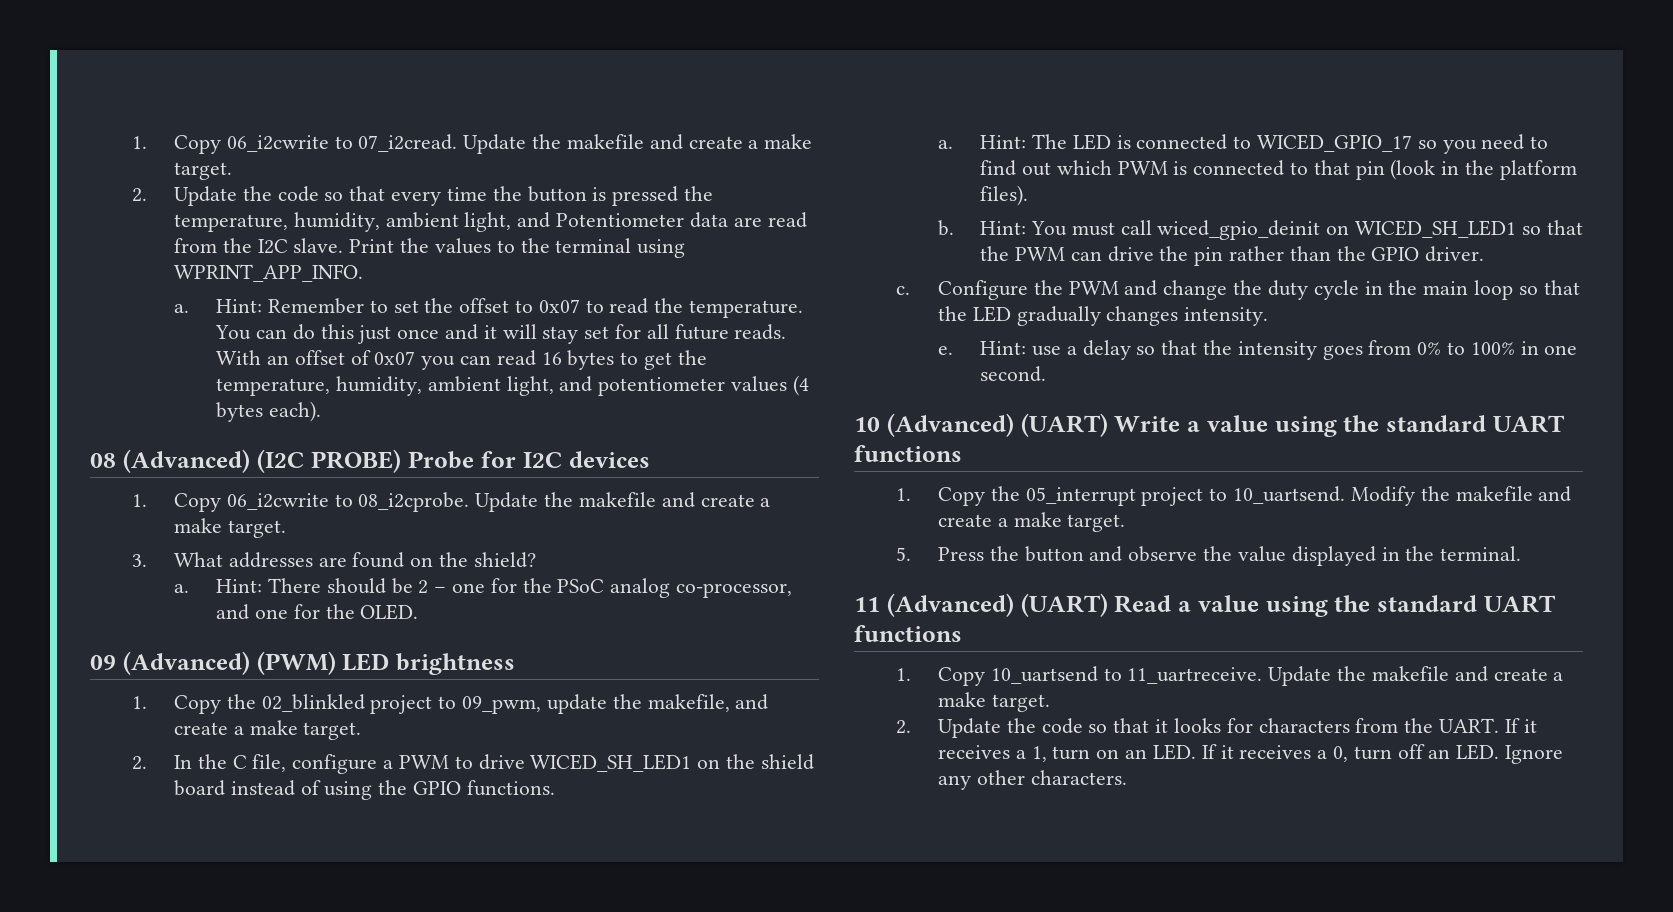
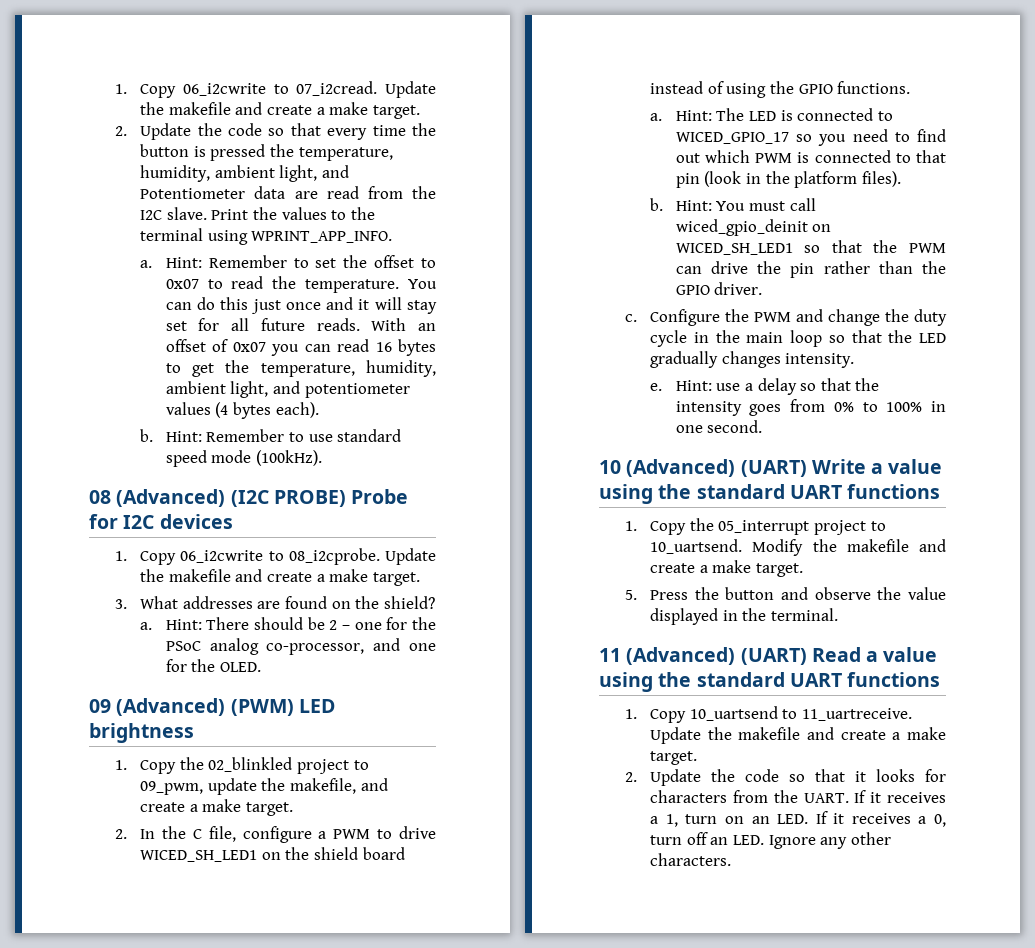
(321, 411) none -> [140,429,402,442] [165,450,322,467] // b. Hint: Remember to use standard speed mode (100kHz).

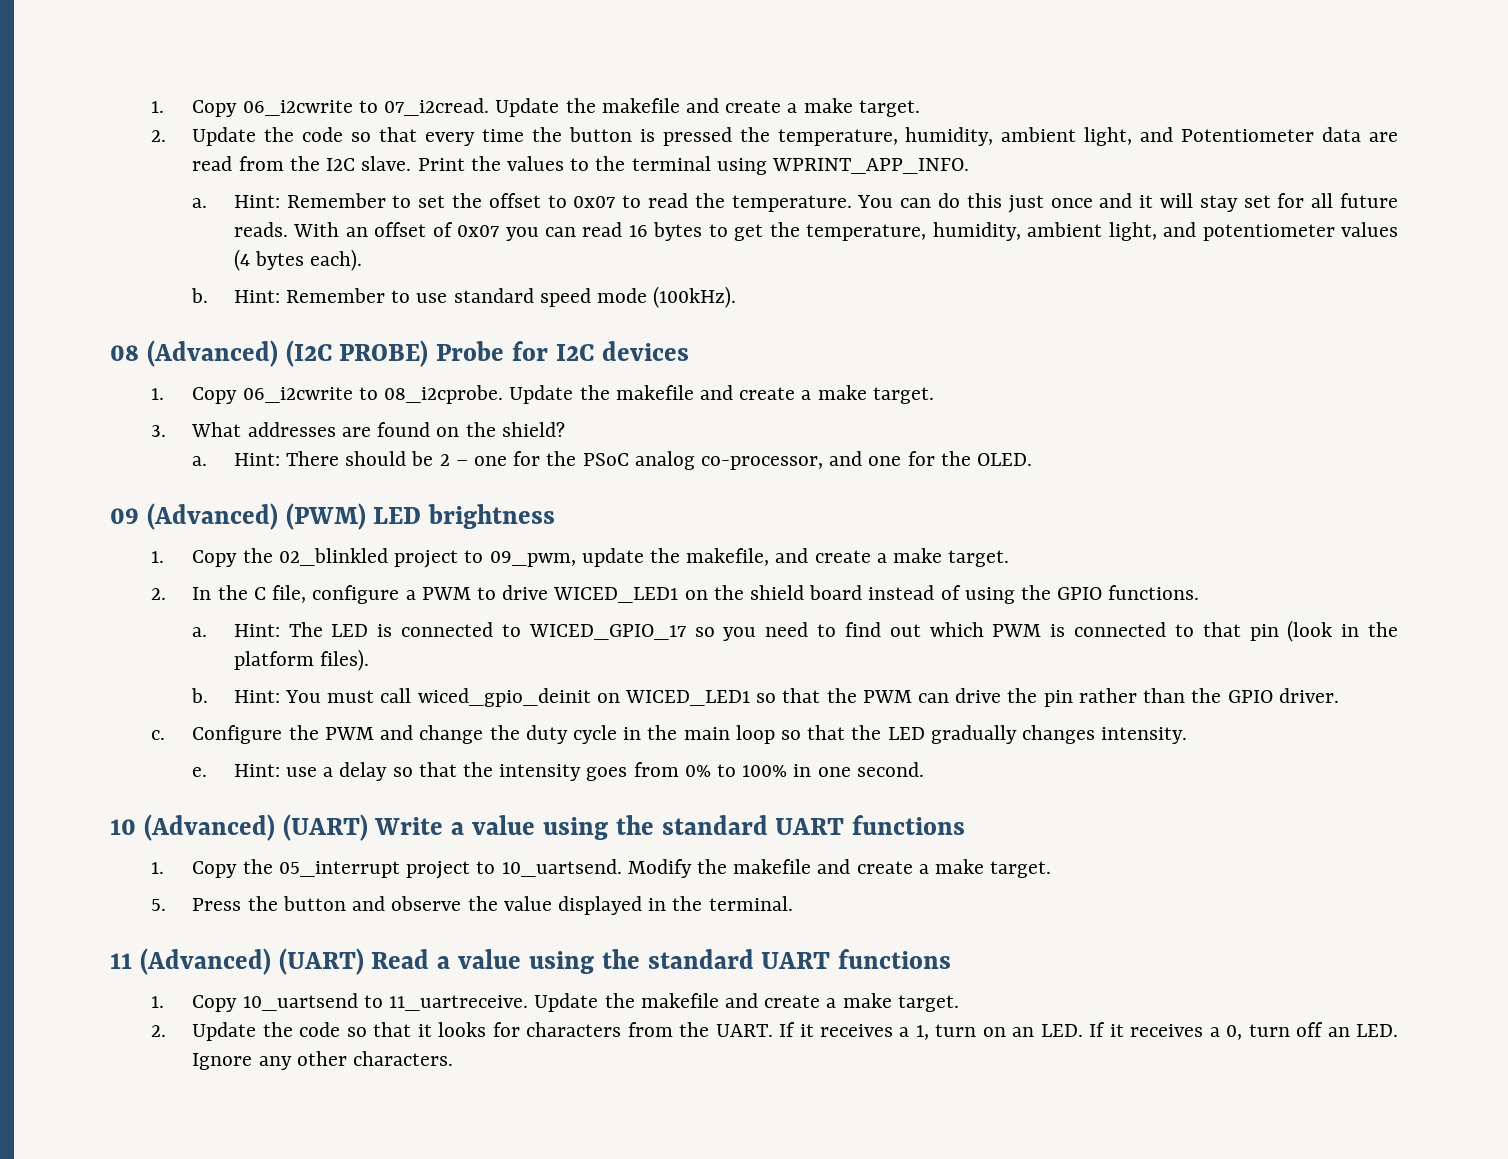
[140,850,258,862] WICED_SH_LED1 -> [553,587,679,603] WICED_LED1
[675,243,793,255] WICED_SH_LED1 -> [624,690,750,706] WICED_LED1

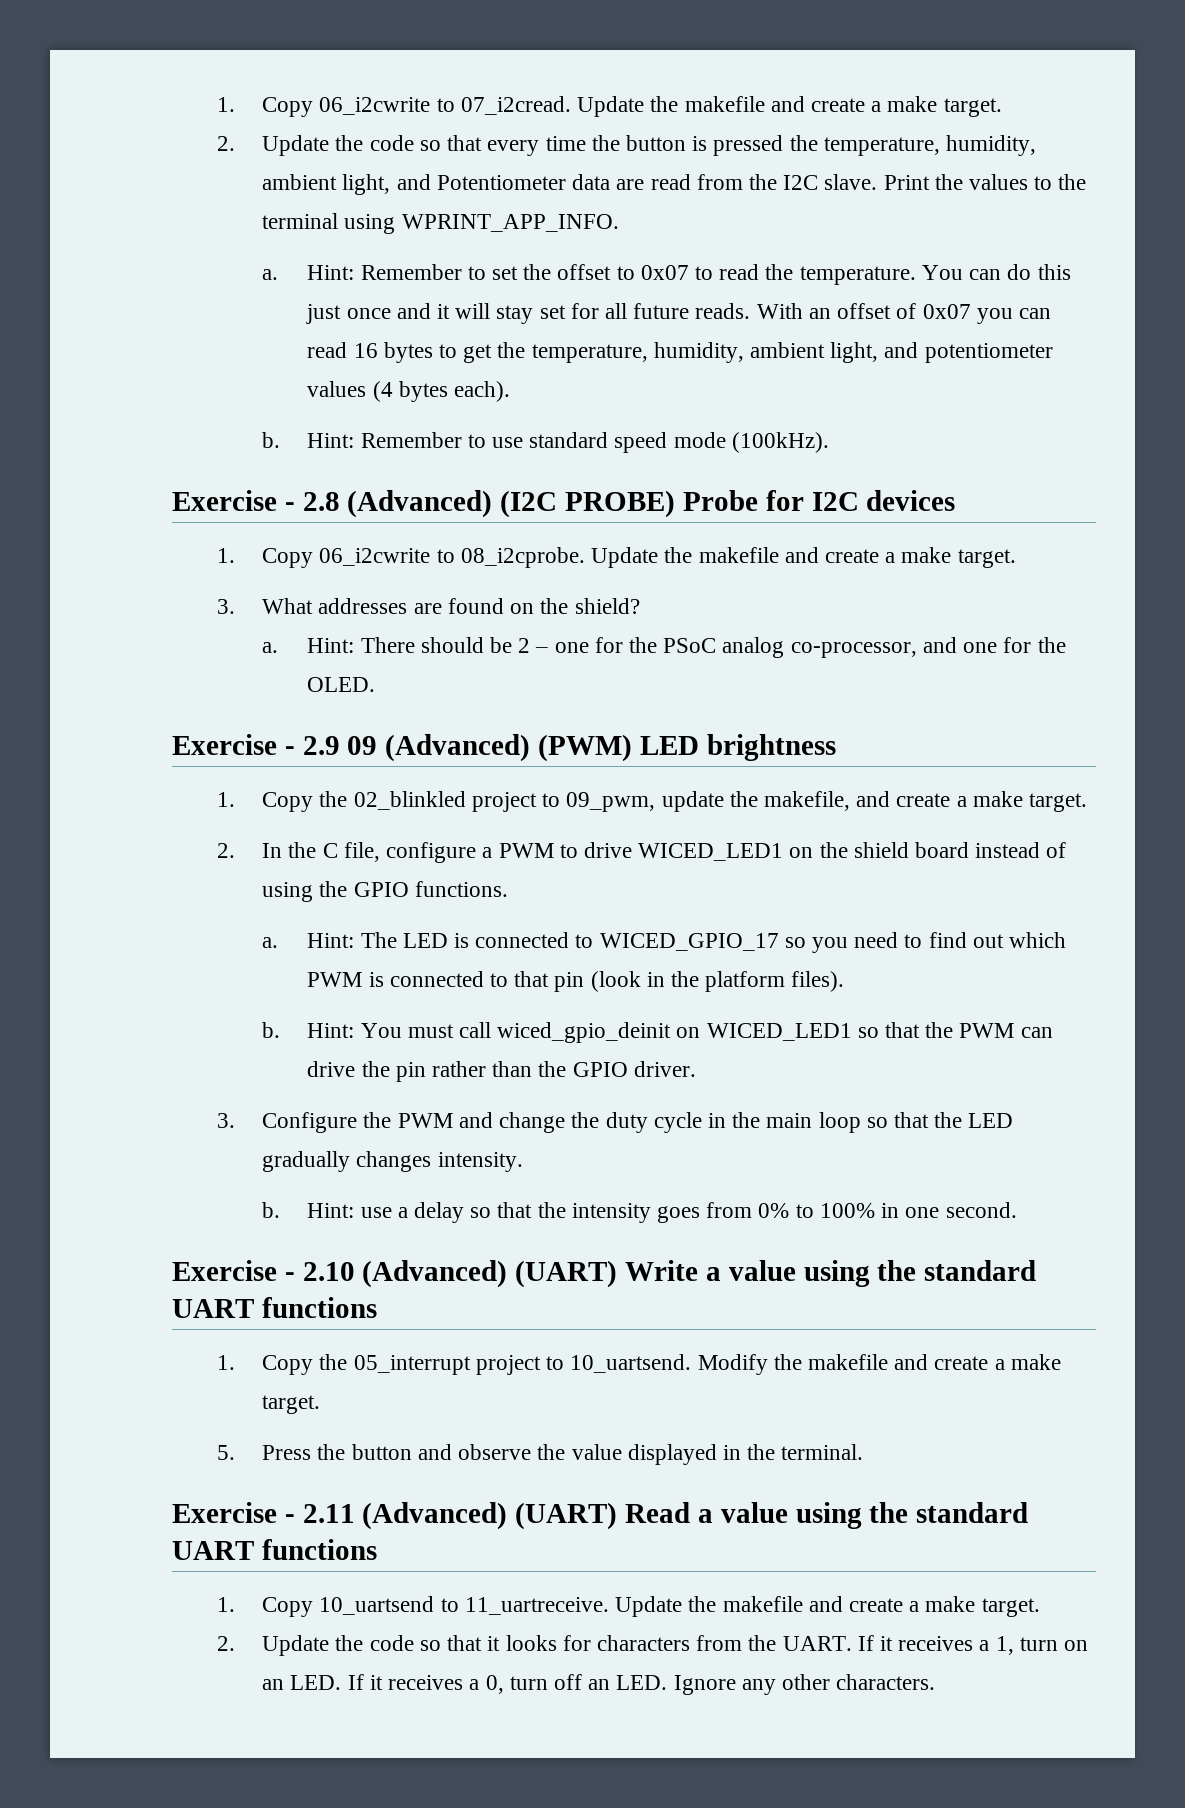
[110,345,139,361] 08 -> [172,490,340,511] Exercise - 2.8
(1033, 459) none -> [172,734,340,755] Exercise - 2.9
[151,730,166,740] c. -> [217,1113,236,1128] 3.
[192,767,208,777] e. -> [262,1202,281,1218] b.
[110,819,136,835] 10 -> [172,1260,355,1281] Exercise - 2.10
[110,953,132,969] 11 -> [172,1502,355,1523] Exercise - 2.11

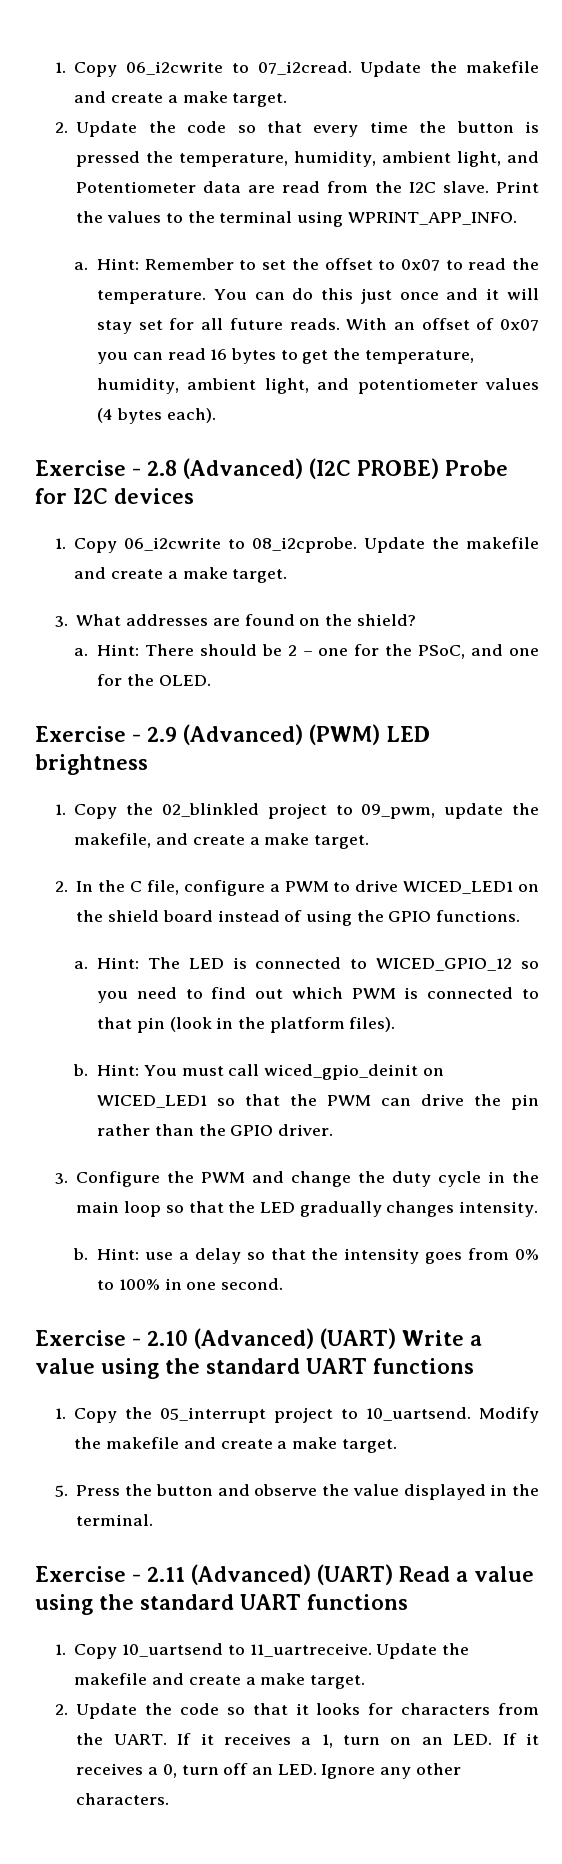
[262,432,829,453] // b. Hint: Remember to use standard speed mode (100kHz). -> (216, 415) none
[663,637,917,658] PSoC analog co-processor, -> [418,645,466,659] PSoC,
[347,736,378,755] 09 -> (177, 734) none
[599,933,779,951] WICED_GPIO_17 -> [376,958,513,971] WICED_GPIO_12

